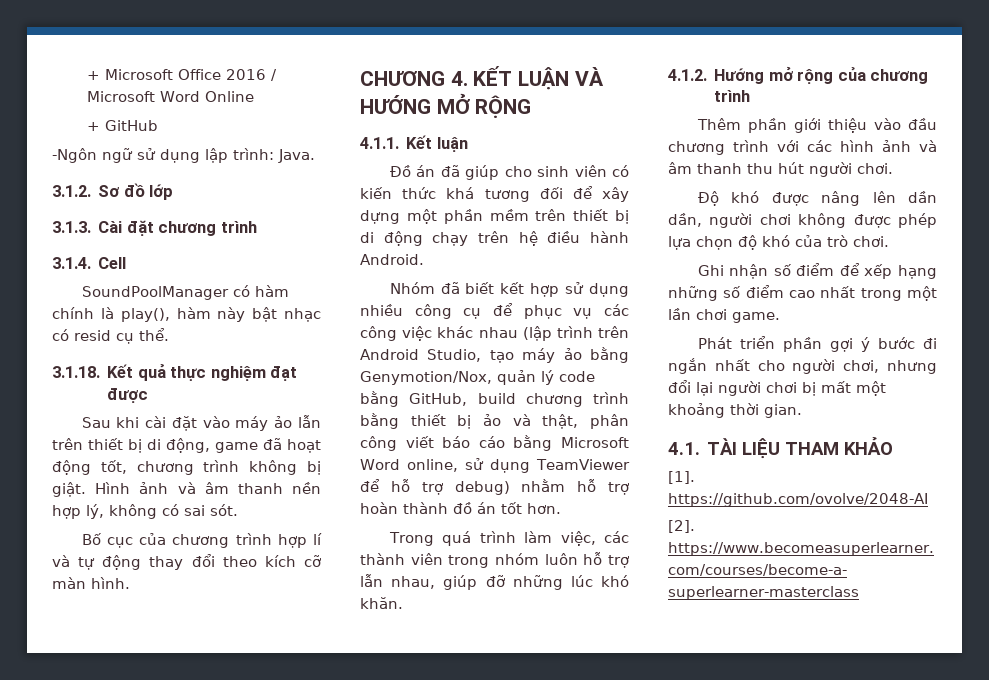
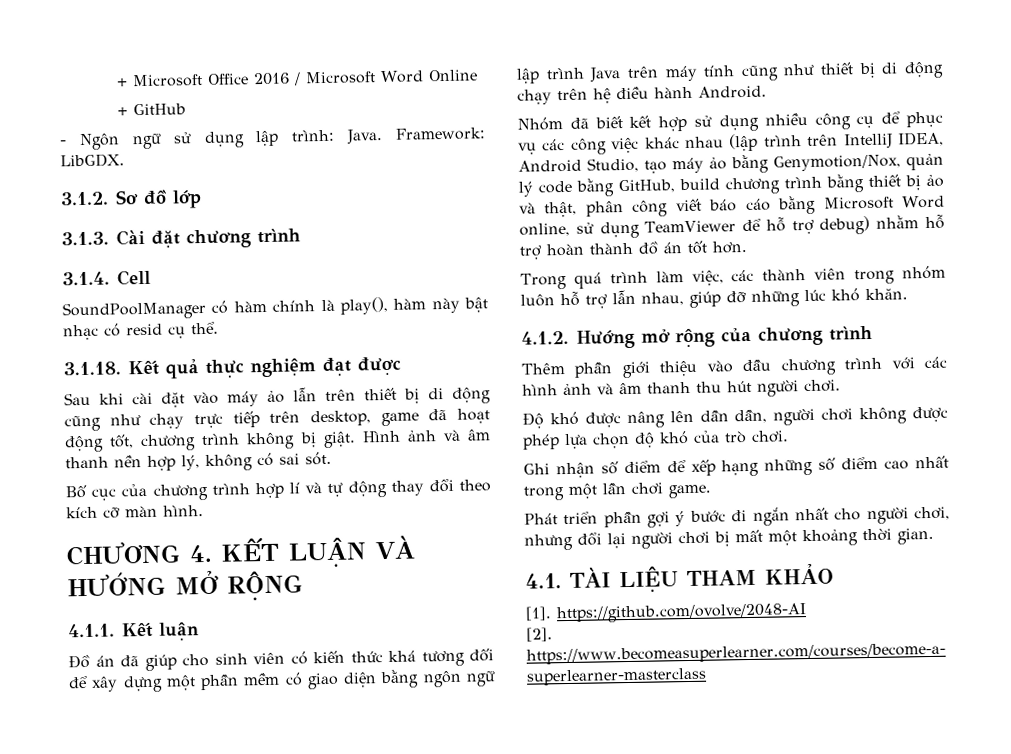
[52,148,97,163] -Ngôn -> [60,133,120,151] - Ngôn
(315, 156) none -> [395,127,486,141] [60,153,125,168] Framework: LibGDX.
[166,438,210,453] động, -> [452,387,491,404] [64,410,371,432] động cũng như chạy trực tiếp trên desktop,
[535,209,567,221] trên -> [284,669,496,690] [516,63,816,84] có giao diện bằng ngôn ngữ lập trình Java trên máy tính cũng như
(629, 332) none -> [843,131,944,150] IntelliJ IDEA,

